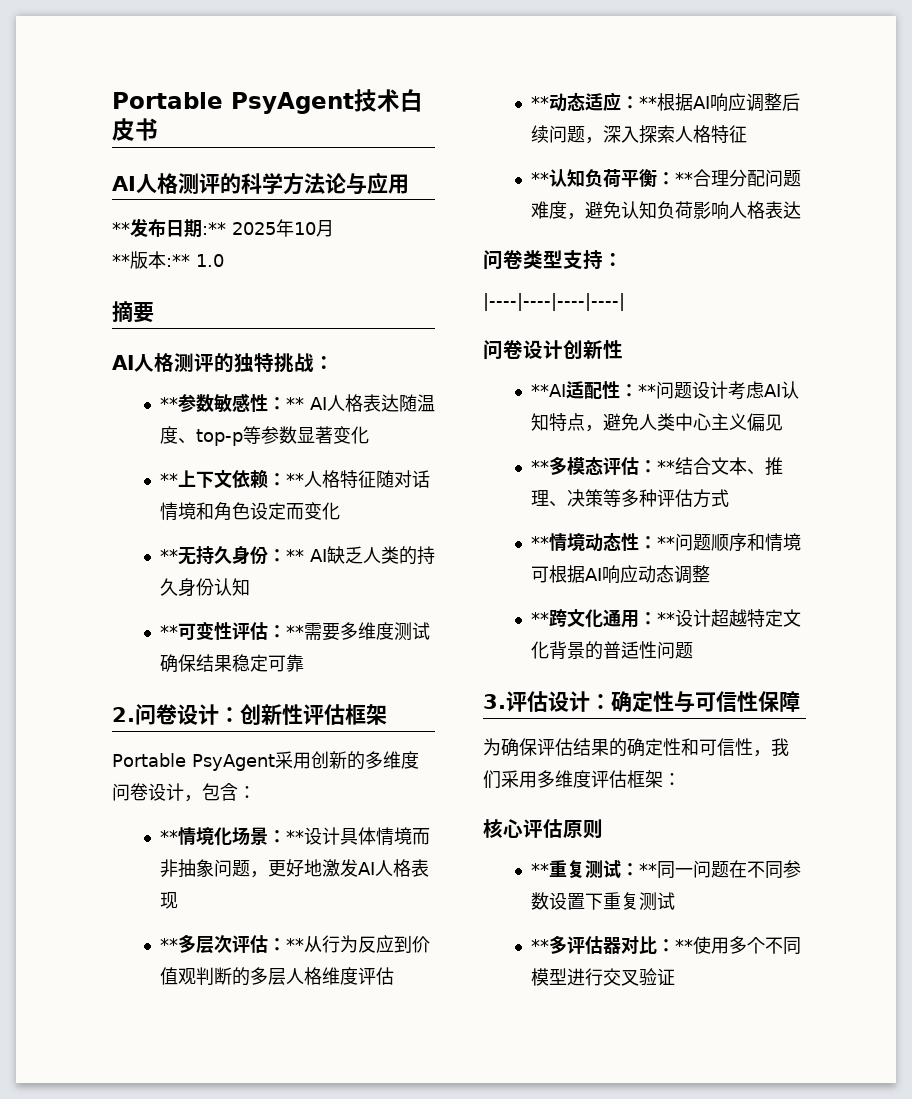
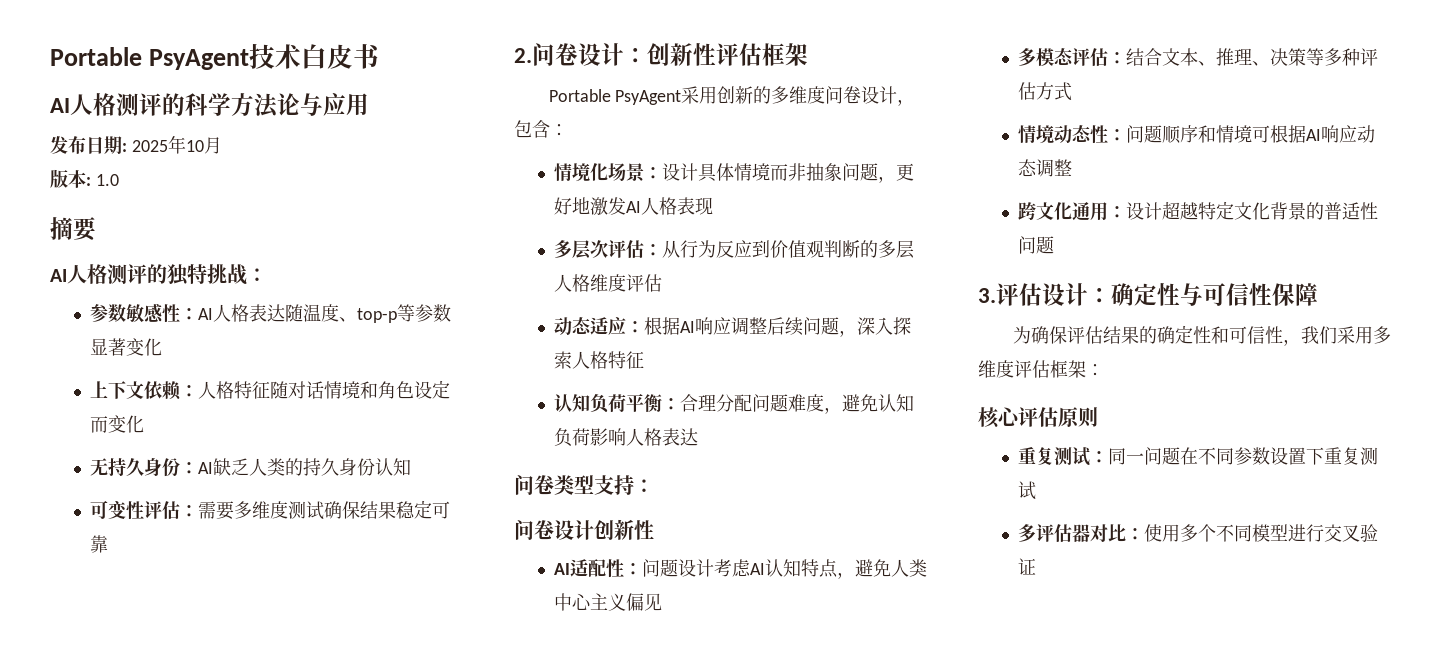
[112,222,130,235] ** -> (369, 104) none
[202,222,226,235] :** -> [122,143,127,152] :
[112,251,190,269] **版本:** -> [50,169,91,188] 版本:
[159,397,178,410] ** -> (267, 275) none
[285,397,304,410] ** -> (199, 314) none
[159,473,178,486] ** -> (163, 347) none
[285,473,304,486] ** -> (199, 391) none
[159,549,178,562] ** -> (145, 424) none
[285,549,304,562] ** -> (199, 468) none
[159,625,178,638] ** -> (412, 467) none
[285,625,304,638] ** -> (199, 511) none
[159,830,178,843] ** -> (568, 130) none
[285,830,304,843] ** -> (663, 173) none
[159,938,178,951] ** -> (714, 206) none
[285,938,304,951] ** -> (663, 250) none
[530,96,549,109] ** -> (663, 283) none
[638,96,657,109] ** -> (645, 327) none
[530,172,549,185] ** -> (645, 360) none
[674,172,693,185] ** -> (681, 404) none
[483,293,625,311] // |----|----|----|----| -> (654, 486) none
[530,384,566,397] **AI -> [554,563,571,575] AI
[637,384,656,397] ** -> (643, 569) none
[530,460,549,473] ** -> (663, 602) none
[656,460,675,473] ** -> (1127, 58) none
[530,536,549,549] ** -> (1073, 91) none
[656,536,675,549] ** -> (1127, 135) none
[530,612,549,625] ** -> (1073, 167) none
[656,612,675,625] ** -> (1127, 212) none
[530,863,549,876] ** -> (1098, 417) none
[638,863,657,876] ** -> (1109, 457) none
[530,939,549,952] ** -> (1037, 490) none
[674,939,693,952] ** -> (1145, 534) none

